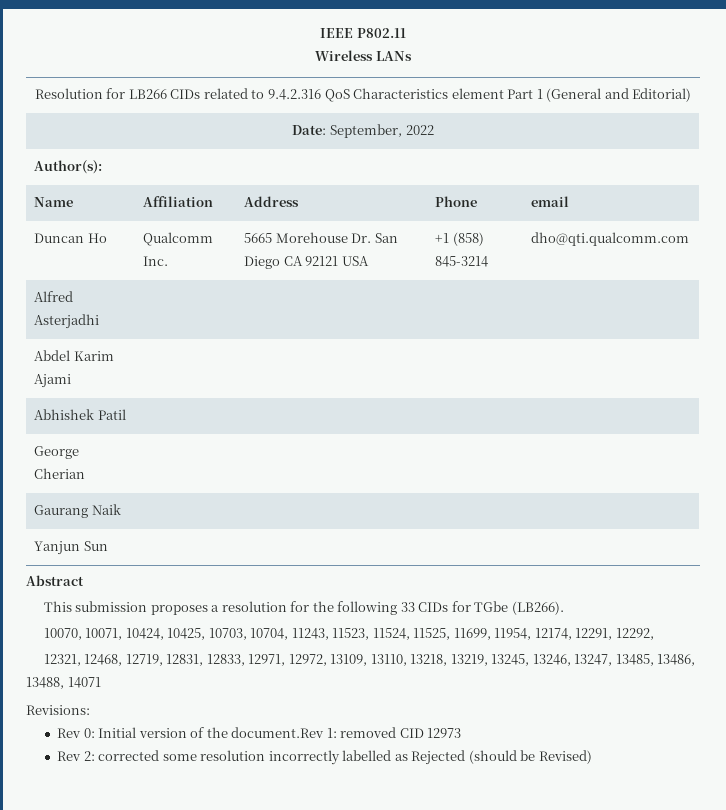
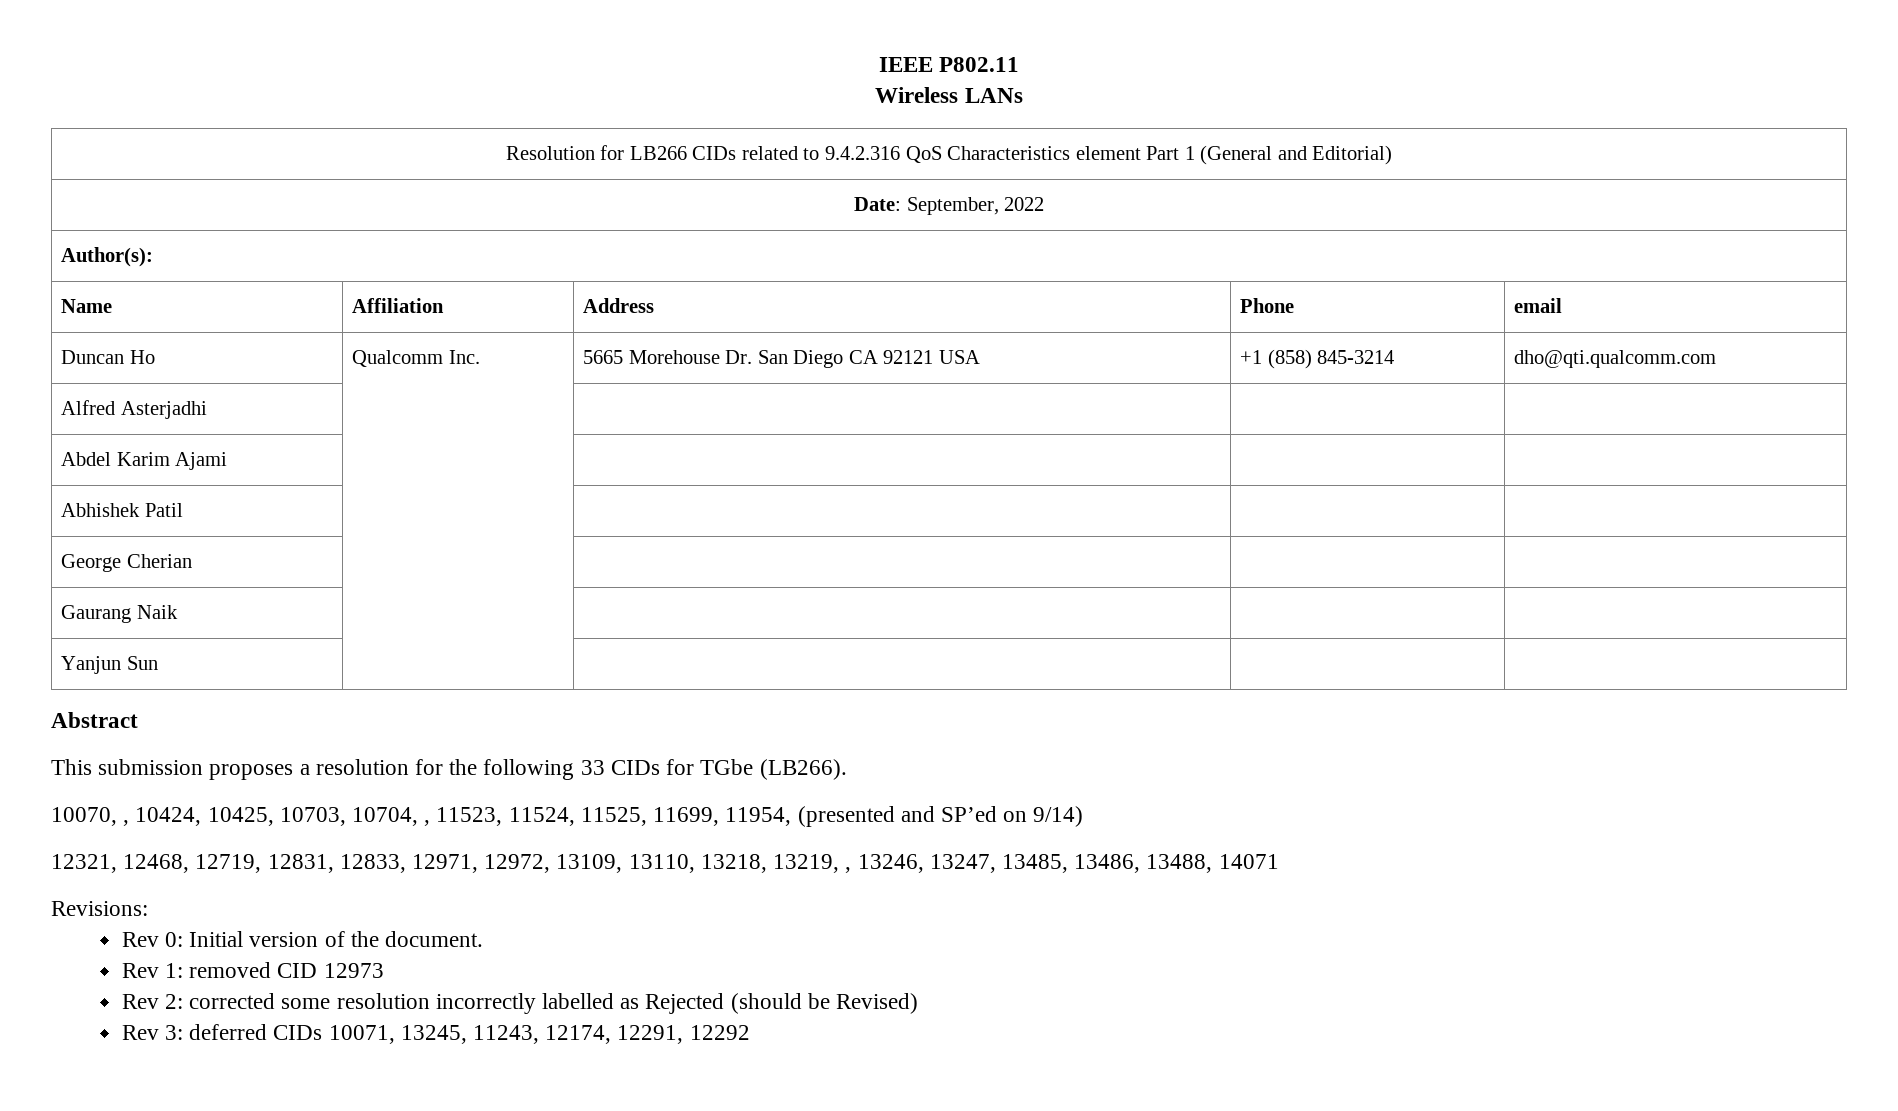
[85,628,123,640] 10071, -> [123,820,130,826] ,
[291,628,329,640] 11243, -> [424,820,431,826] ,
[534,628,654,640] 12174, 12291, 12292, -> [797,806,1084,827] (presented and SP’ed on 9/14)
[491,654,530,666] 13245, -> [845,867,852,873] ,
[231,727,325,738] document.Rev -> [384,931,483,947] [121,963,159,978] document. // Rev
(592, 757) none -> [121,1024,750,1044] // Rev 3: deferred CIDs 10071, 13245, 11243, 12174, 12291, 12292

